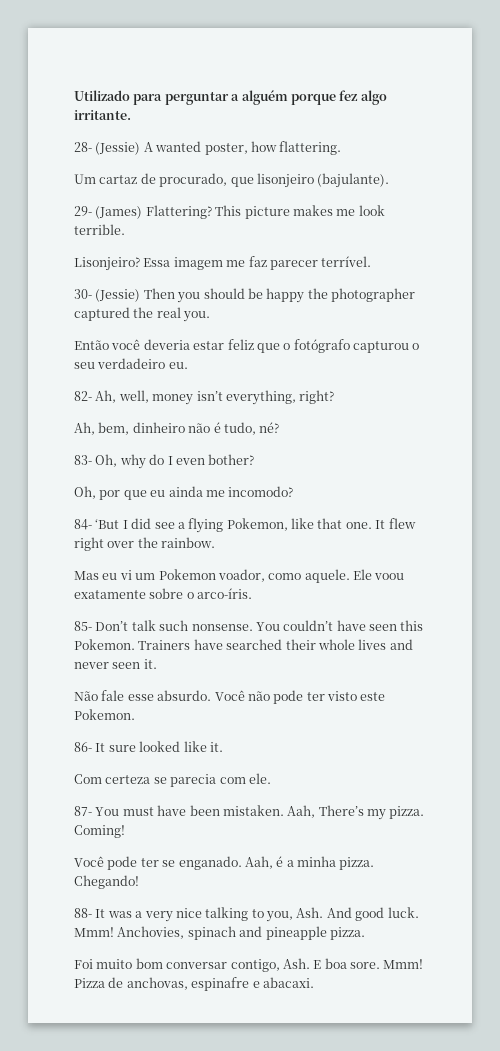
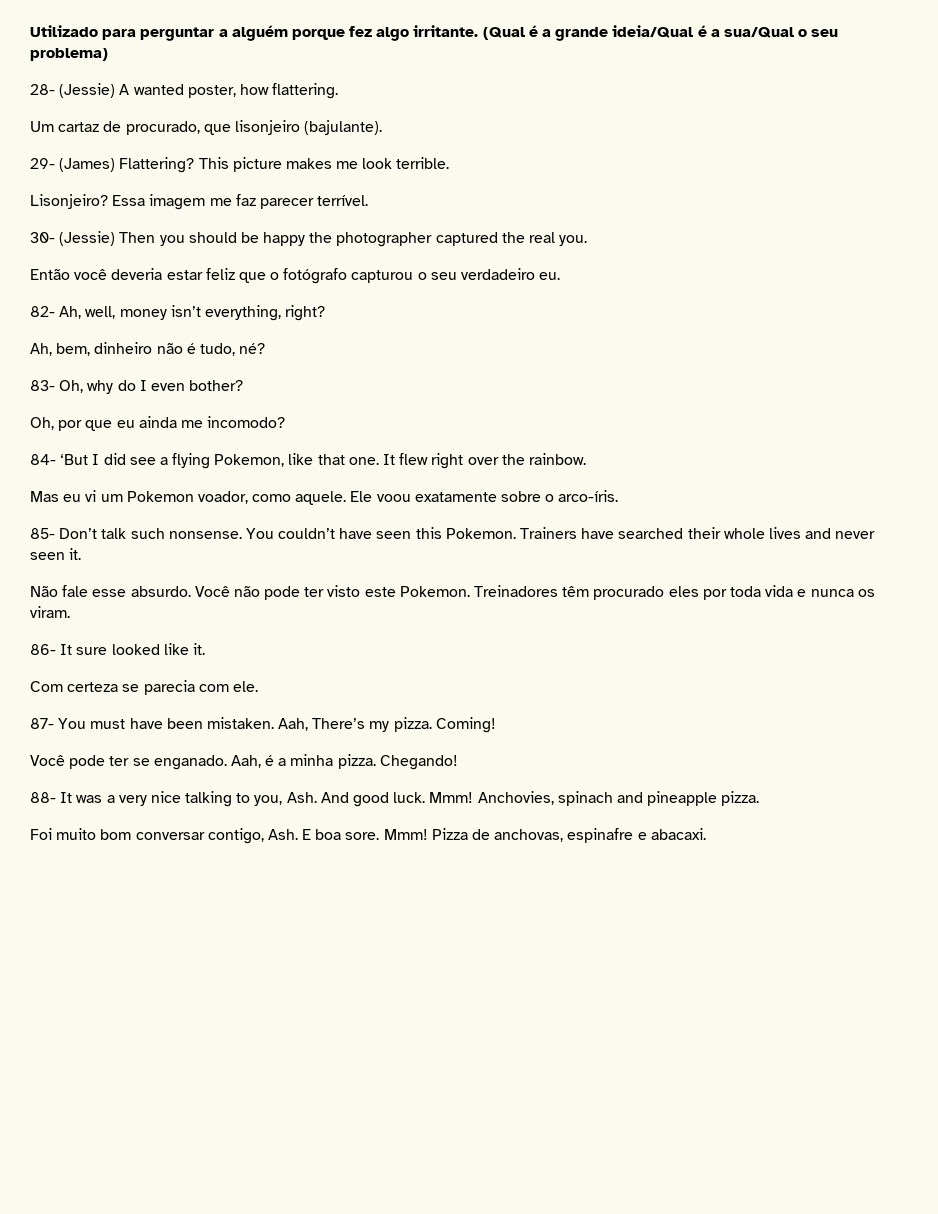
(131, 115) none -> [482,25,839,41] [30,48,108,61] (Qual é a grande ideia/Qual é a sua/Qual o seu problema)
(135, 714) none -> [474,585,875,600] [30,606,70,618] Treinadores têm procurado eles por toda vida e nunca os viram.

